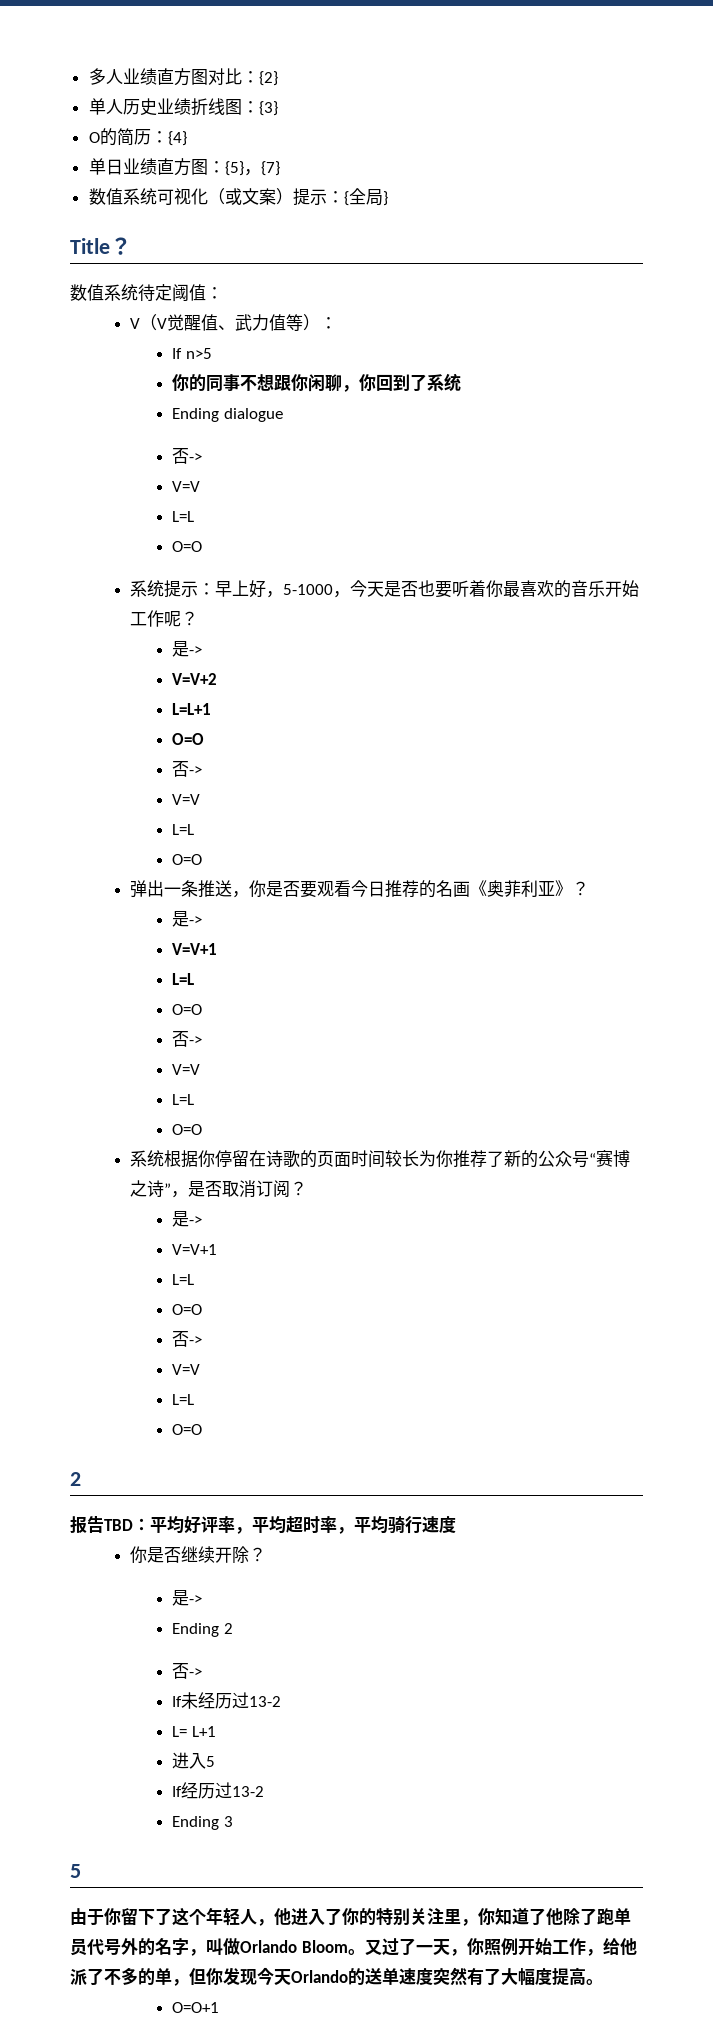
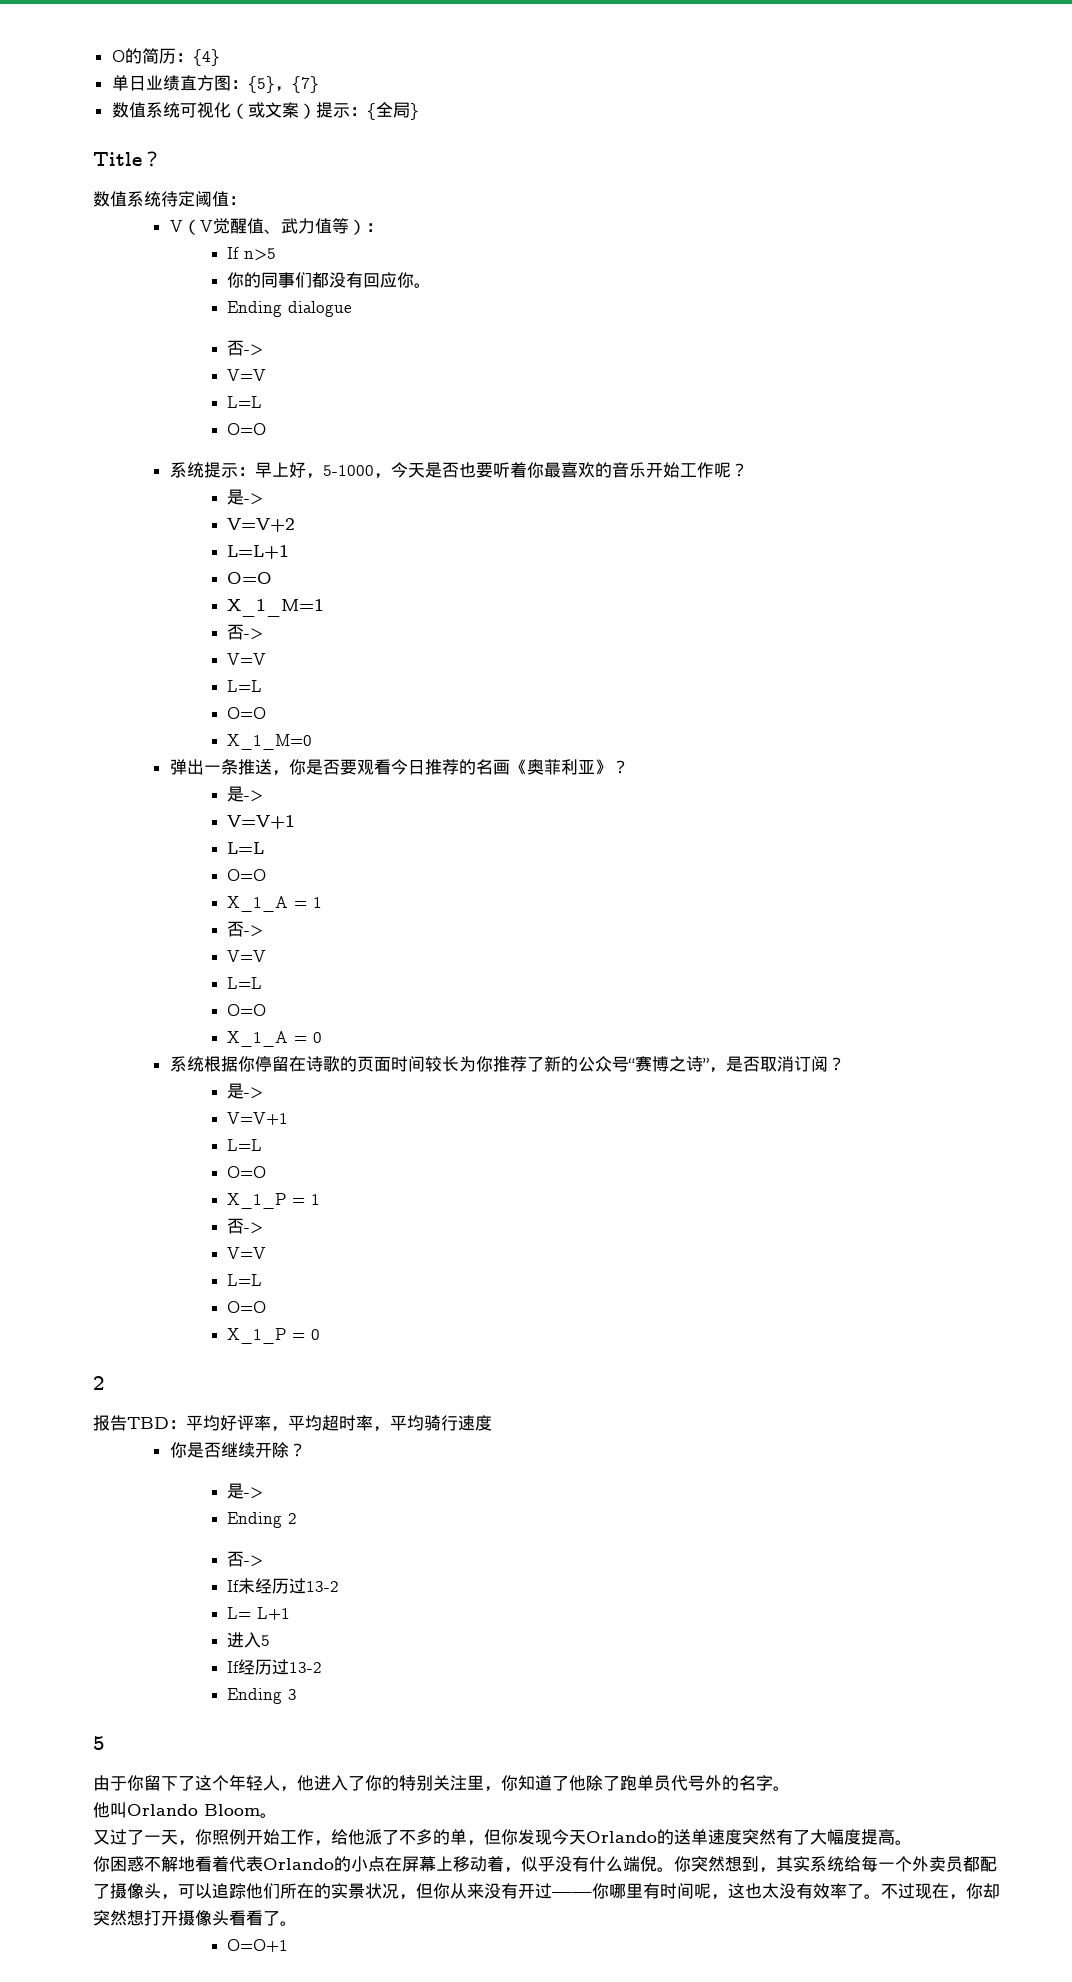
[88,68,278,86] [88,98,278,116] 多人业绩直方图对比：{2} // 单人历史业绩折线图：{3} // -> (111, 56) none
[240,373,462,392] 不想跟你闲聊，你回到了系统 -> [295,272,432,288] 们都没有回应你。
[172,761,203,777] [172,794,201,805] [172,824,195,835] [172,854,203,865] // 否-> // V=V // L=L // O=O -> [227,599,325,617] [227,624,264,640] [227,653,267,665] [227,680,263,692] [227,707,267,719] [227,734,313,750] // X_1_M=1 // 否-> // V=V // L=L // O=O // X_1_M=0
[172,1031,203,1047] [172,1064,201,1075] [172,1094,195,1105] [172,1124,203,1135] // 否-> // V=V // L=L // O=O -> [227,896,323,912] [227,921,264,937] [227,950,267,962] [227,977,263,989] [227,1004,267,1016] [227,1031,323,1047] // X_1_A = 1 // 否-> // V=V // L=L // O=O // X_1_A = 0
[172,1331,203,1347] [172,1364,201,1375] [172,1394,195,1405] [172,1424,203,1435] // 否-> // V=V // L=L // O=O -> [227,1193,321,1209] [227,1218,264,1234] [227,1247,267,1259] [227,1274,263,1286] [227,1301,267,1313] [227,1328,321,1344] // X_1_P = 1 // 否-> // V=V // L=L // O=O // X_1_P = 0
[189,1938,240,1956] ，叫做 -> [773,1786,790,1791] [93,1802,127,1818] 。 // 他叫
(365, 1952) none -> (277, 1815) //
(603, 1982) none -> [93,1856,997,1873] [93,1883,1000,1900] [93,1910,297,1926] // 你困惑不解地看着代表Orlando的小点在屏幕上移动着，似乎没有什么端倪。你突然想到，其实系统给每一个外卖员都配了摄像头，可以追踪他们所在的实景状况，但你从来没有开过——你哪里有时间呢，这也太没有效率了。不过现在，你却突然想打开摄像头看看了。

